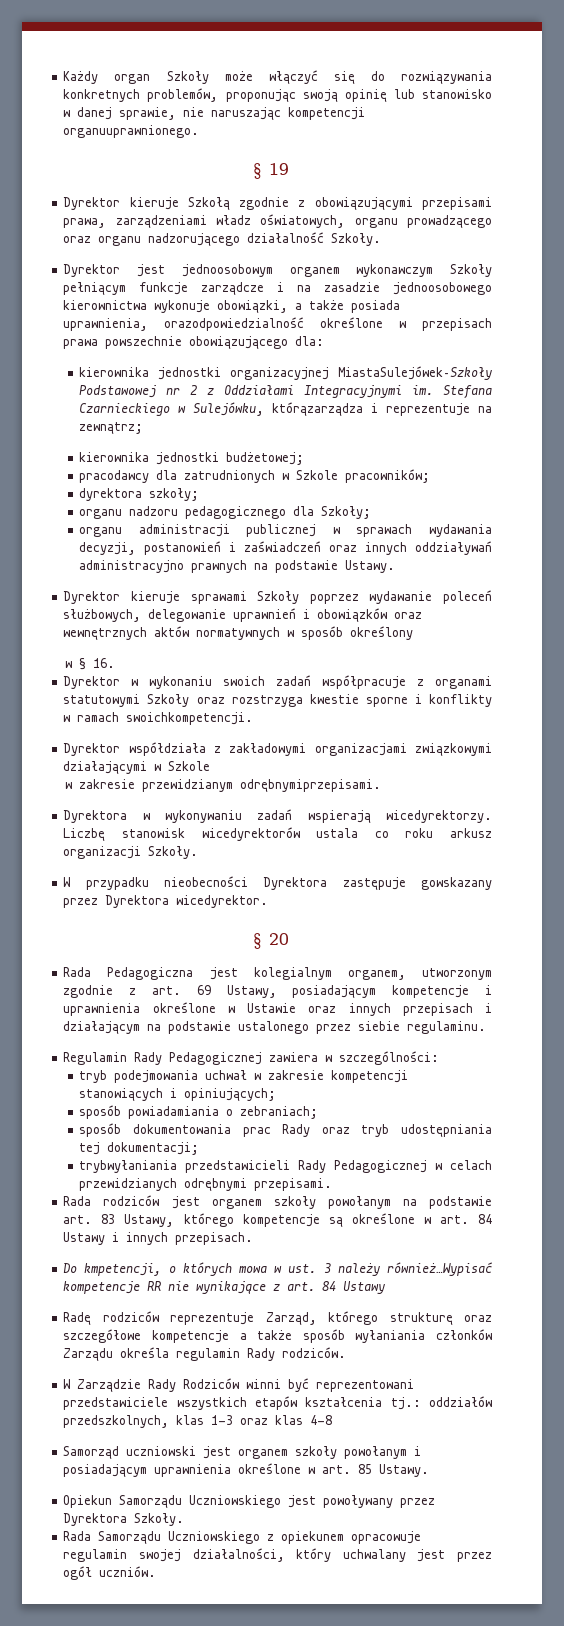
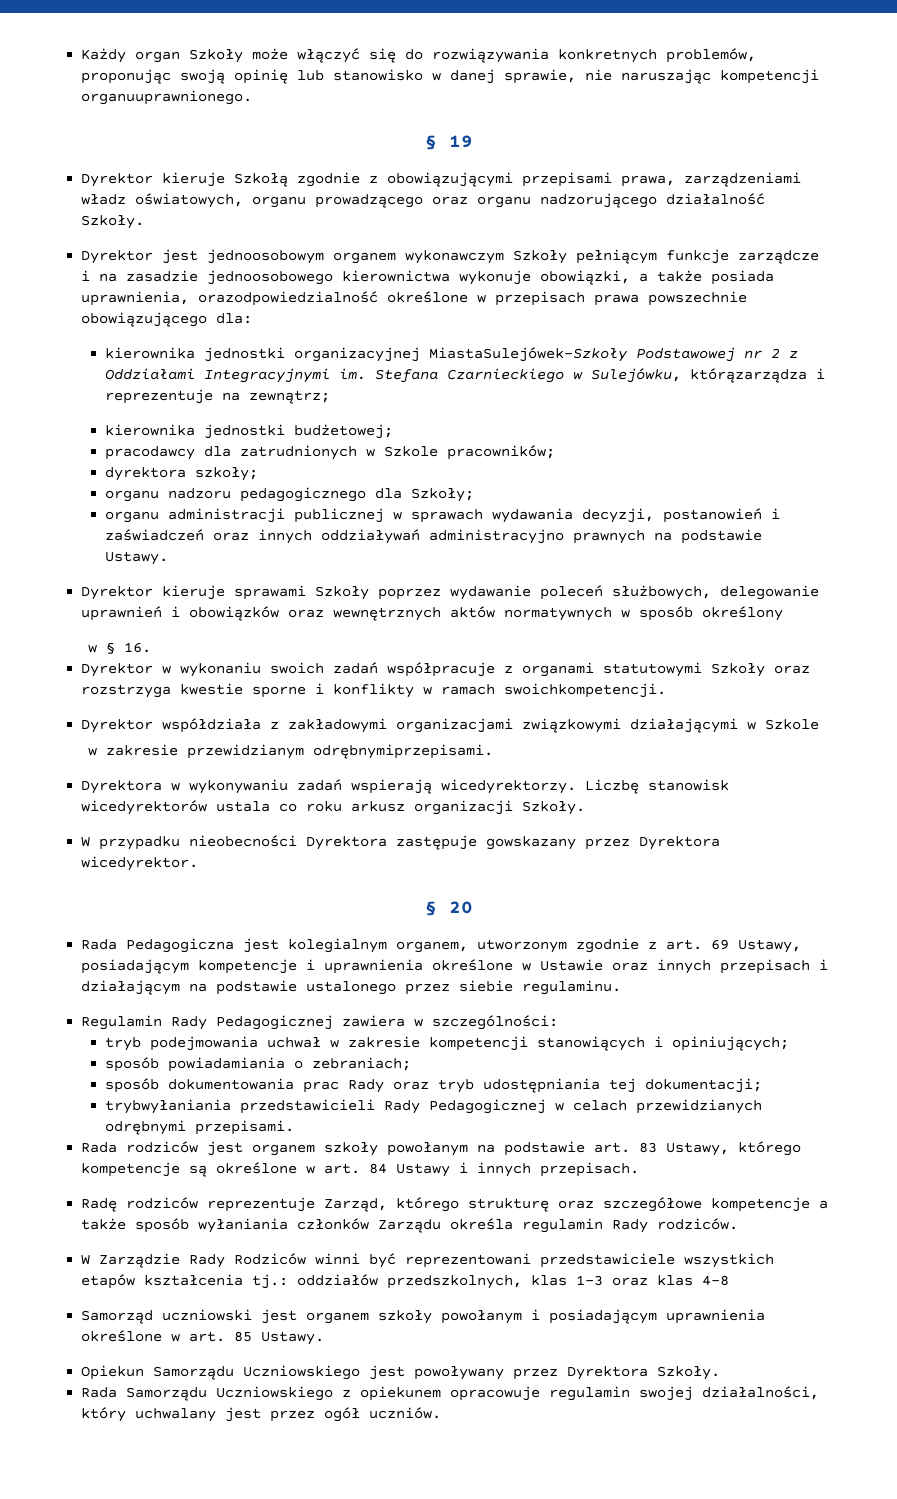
[63,1262,492,1276] [63,1281,386,1295] // Do kmpetencji, o których mowa w ust. 3 należy również…Wypisać kompetencje RR nie wynikające z art. 84 Ustawy -> (640, 1169) none

